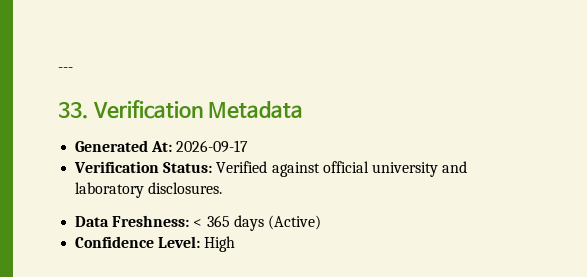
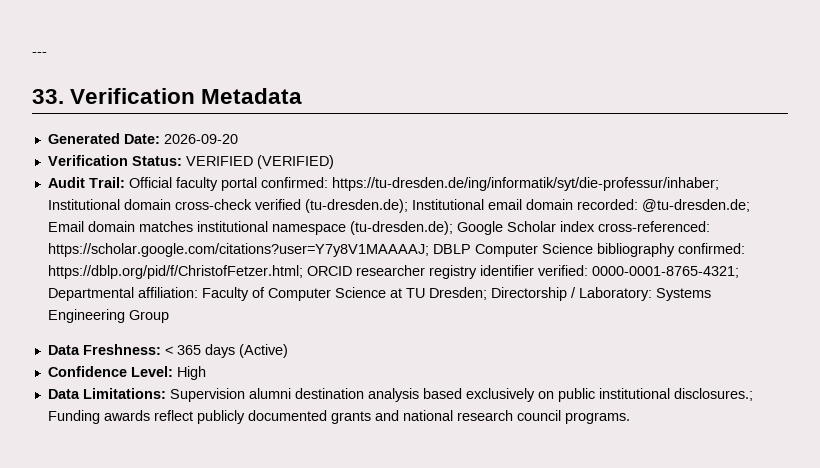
[151,140,249,153] At: 2026-09-17 -> [123,134,238,144] Date: 2026-09-20
[216,161,468,177] [75,182,223,198] Verified against official university and laboratory disclosures. -> [185,155,334,169] [47,177,719,191] [47,199,750,213] [47,221,710,235] [47,243,745,257] [47,265,739,279] [47,287,711,301] [47,309,169,323] VERIFIED (VERIFIED) // Audit Trail: Official faculty portal confirmed: https://tu-dresden.de/ing/informatik/syt/die-professur/inhaber; Institutional domain cross-check verified (tu-dresden.de); Institutional email domain recorded: @tu-dresden.de; Email domain matches institutional namespace (tu-dresden.de); Google Scholar index cross-referenced: https://scholar.google.com/citations?user=Y7y8V1MAAAAJ; DBLP Computer Science bibliography confirmed: https://dblp.org/pid/f/ChristofFetzer.html; ORCID researcher registry identifier verified: 0000-0001-8765-4321; Departmental affiliation: Faculty of Computer Science at TU Dresden; Directorship / Laboratory: Systems Engineering Group
(236, 244) none -> [47,388,753,402] [47,410,630,424] // Data Limitations: Supervision alumni destination analysis based exclusively on public institutional disclosures.; Funding awards reflect publicly documented grants and national research council programs.

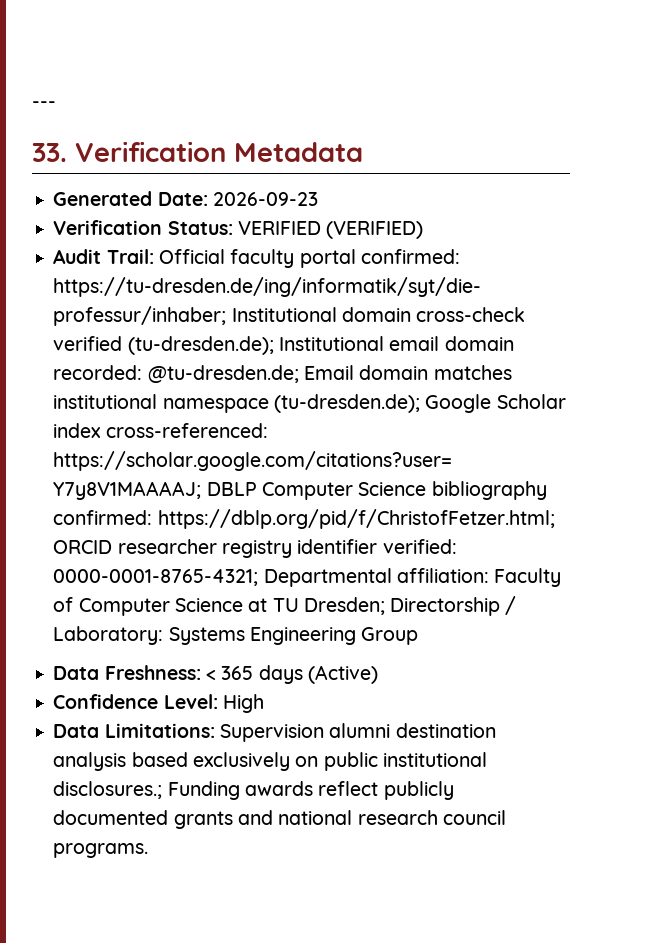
[163,134,238,144] 2026-09-20 -> [212,192,318,206] 2026-09-23

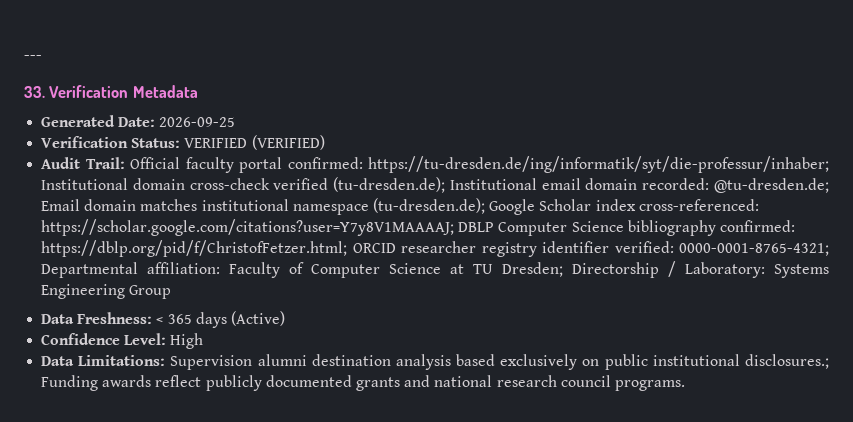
[212,192,318,206] 2026-09-23 -> [159,117,236,127] 2026-09-25

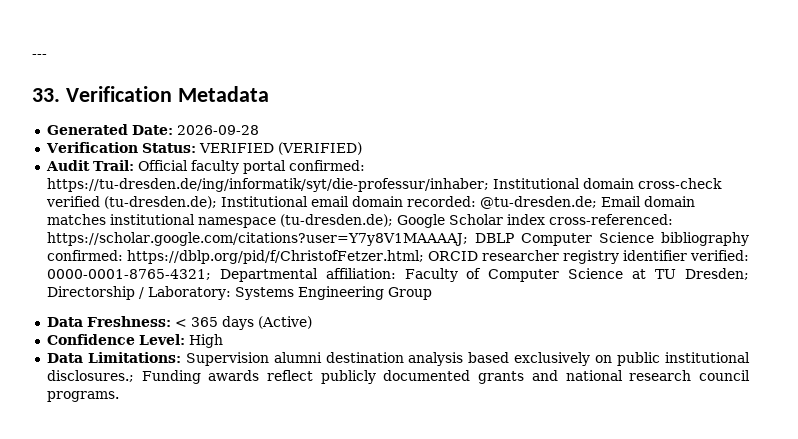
[159,117,236,127] 2026-09-25 -> [176,125,259,135] 2026-09-28

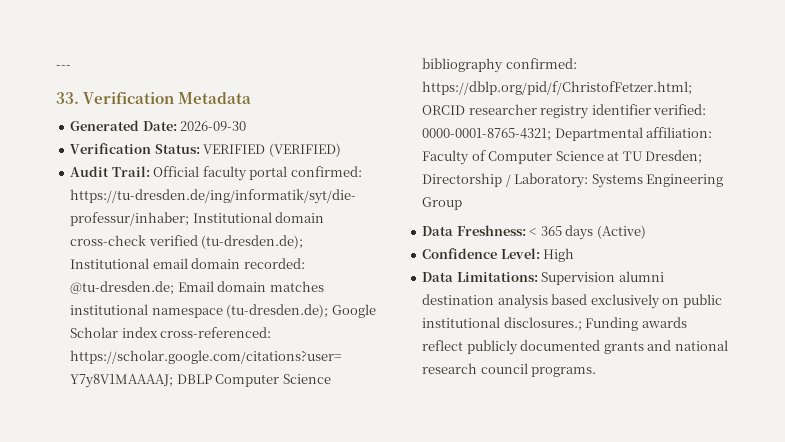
[176,125,259,135] 2026-09-28 -> [180,121,247,131] 2026-09-30

